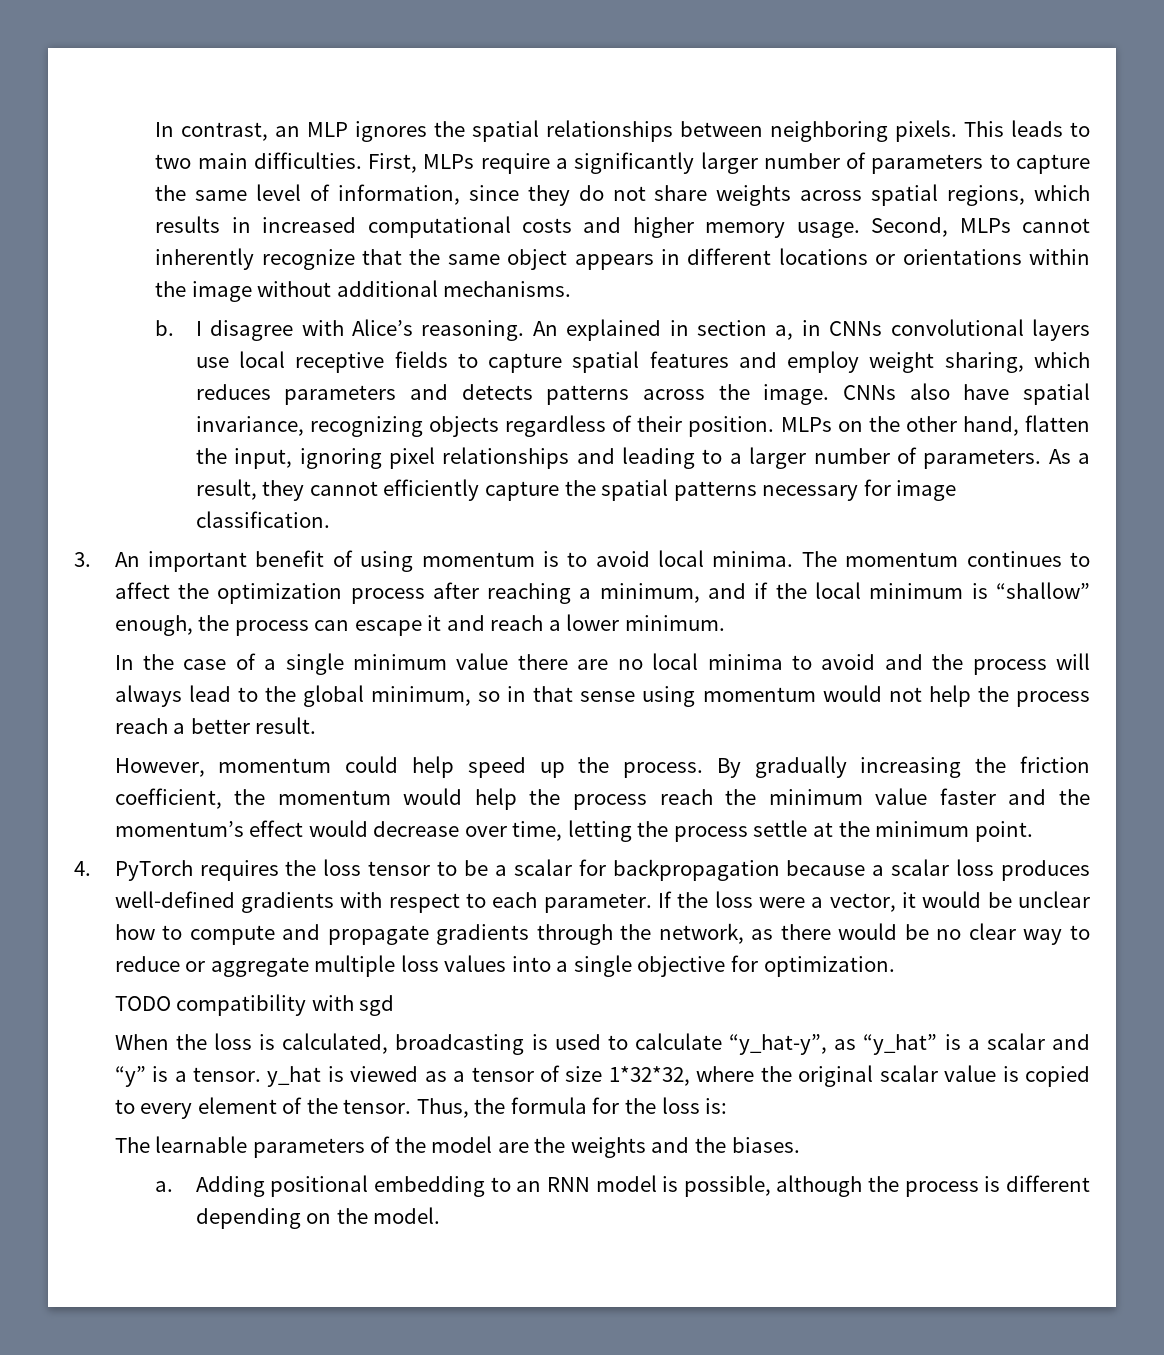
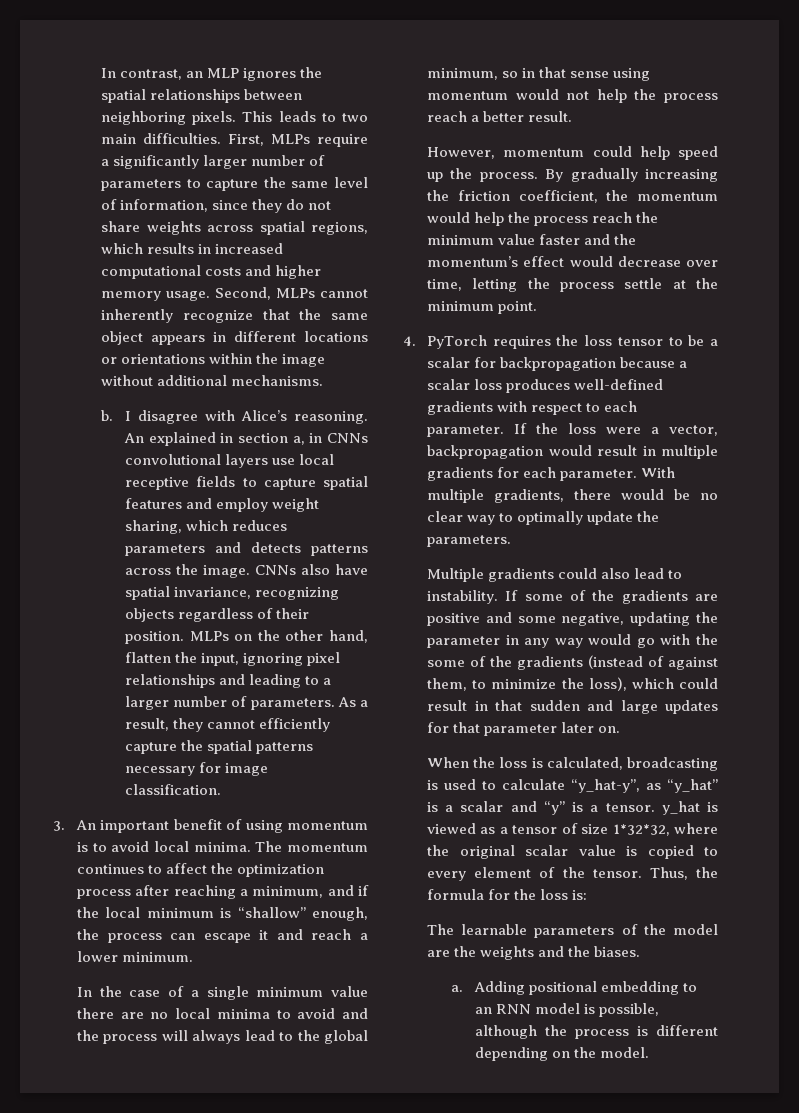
[901,891,1091,908] [114,923,774,945] it would be unclear how to compute and propagate gradients through the network, as -> [427,445,718,459] [427,467,676,481] [427,489,565,503] backpropagation would result in multiple gradients for each parameter. With multiple gradients,
[114,955,895,977] [114,994,395,1016] reduce or aggregate multiple loss values into a single objective for optimization. // TODO compatibility with sgd -> [517,511,660,525] [427,535,512,547] [427,568,683,582] [427,590,718,604] [427,612,718,626] [427,634,718,648] [427,655,718,670] [427,677,718,691] [427,700,718,714] [427,722,621,736] optimally update the parameters. // Multiple gradients could also lead to instability. If some of the gradients are positive and some negative, updating the parameter in any way would go with the some of the gradients (instead of against them, to minimize the loss), which could result in that sudden and large updates for that parameter later on.

